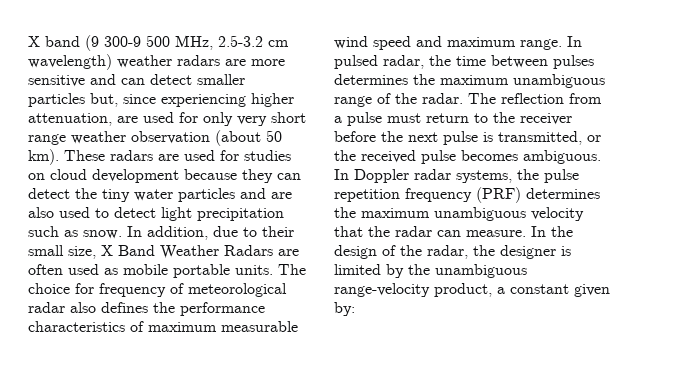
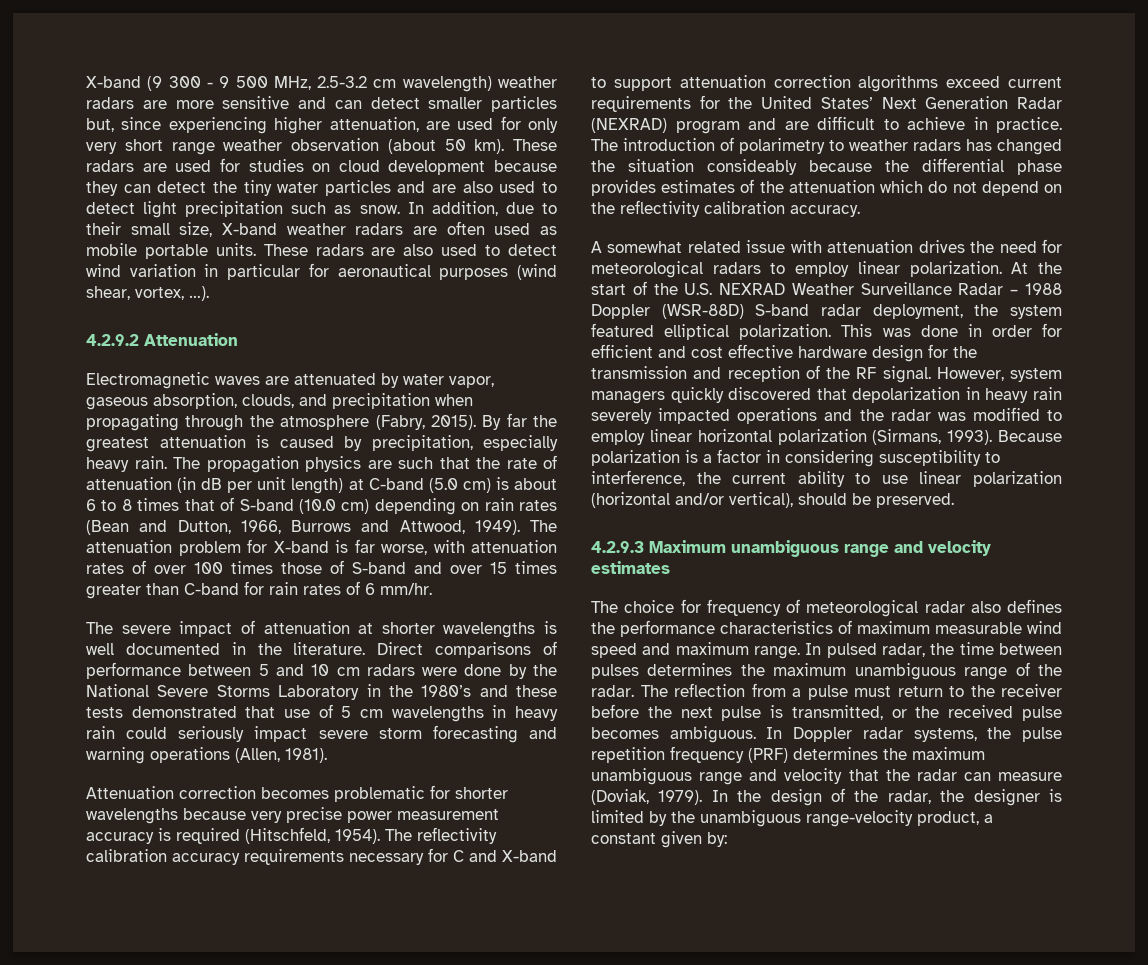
[28,35,141,51] X band (9 300-9 -> [86,76,230,91] X-band (9 300 - 9
[101,245,273,259] X Band Weather Radars -> [222,223,404,235] X-band weather radars
(273, 270) none -> [263,244,558,256] [86,263,557,280] [86,286,209,301] [86,333,238,346] [86,372,494,389] [86,393,473,410] [86,413,557,431] [86,435,558,452] [86,455,557,473] [86,477,557,494] [86,497,557,515] [86,520,557,535] [86,539,557,556] [86,560,557,574] [86,581,432,599] [86,620,557,638] [86,641,557,658] [86,662,558,679] [86,684,557,700] [86,704,558,722] [86,725,557,743] [86,747,327,764] [86,785,508,802] [86,807,499,824] [86,827,497,844] [86,848,557,865] [591,75,1062,92] [591,95,1062,112] [591,116,1062,134] [591,137,1062,155] [591,158,1062,175] [591,179,1062,196] [591,200,860,217] [591,239,1062,253] [591,261,1062,278] [591,281,1062,295] [591,304,1062,319] [591,323,1062,340] [591,344,977,362] [591,365,1062,383] [591,387,1062,404] [591,407,1062,424] [591,429,1062,445] [591,449,1000,467] [591,470,1062,487] [591,492,954,508] [591,540,991,557] [591,561,670,574] These radars are also used to detect wind variation in particular for aeronautical purposes (wind shear, vortex, …). // 4.2.9.2 Attenuation // Electromagnetic waves are attenuated by water vapor, gaseous absorption, clouds, and precipitation when propagating through the atmosphere (Fabry, 2015). By far the greatest attenuation is caused by precipitation, especially heavy rain. The propagation physics are such that the rate of attenuation (in dB per unit length) at C-band (5.0 cm) is about 6 to 8 times that of S-band (10.0 cm) depending on rain rates (Bean and Dutton, 1966, Burrows and Attwood, 1949). The attenuation problem for X-band is far worse, with attenuation rates of over 100 times those of S-band and over 15 times greater than C-band for rain rates of 6 mm/hr. // The severe impact of attenuation at shorter wavelengths is well documented in the literature. Direct comparisons of performance between 5 and 10 cm radars were done by the National Severe Storms Laboratory in the 1980’s and these tests demonstrated that use of 5 cm wavelengths in heavy rain could seriously impact severe storm forecasting and warning operations (Allen, 1981). // Attenuation correction becomes problematic for shorter wavelengths because very precise power measurement accuracy is required (Hitschfeld, 1954). The reflectivity calibration accuracy requirements necessary for C and X-band to support attenuation correction algorithms exceed current requirements for the United States’ Next Generation Radar (NEXRAD) program and are difficult to achieve in practice. The introduction of polarimetry to weather radars has changed the situation consideably because the differential phase provides estimates of the attenuation which do not depend on the reflectivity calibration accuracy. // A somewhat related issue with attenuation drives the need for meteorological radars to employ linear polarization. At the start of the U.S. NEXRAD Weather Surveillance Radar – 1988 Doppler (WSR-88D) S-band radar deployment, the system featured elliptical polarization. This was done in order for efficient and cost effective hardware design for the transmission and reception of the RF signal. However, system managers quickly discovered that depolarization in heavy rain severely impacted operations and the radar was modified to employ linear horizontal polarization (Sirmans, 1993). Because polarization is a factor in considering susceptibility to interference, the current ability to use linear polarization (horizontal and/or vertical), should be preserved. // 4.2.9.3 Maximum unambiguous range and velocity estimates //
(526, 214) none -> [699,769,778,785] range and
[466,230,526,237] measure. -> [998,772,1062,781] [591,789,703,805] measure (Doviak, 1979).

